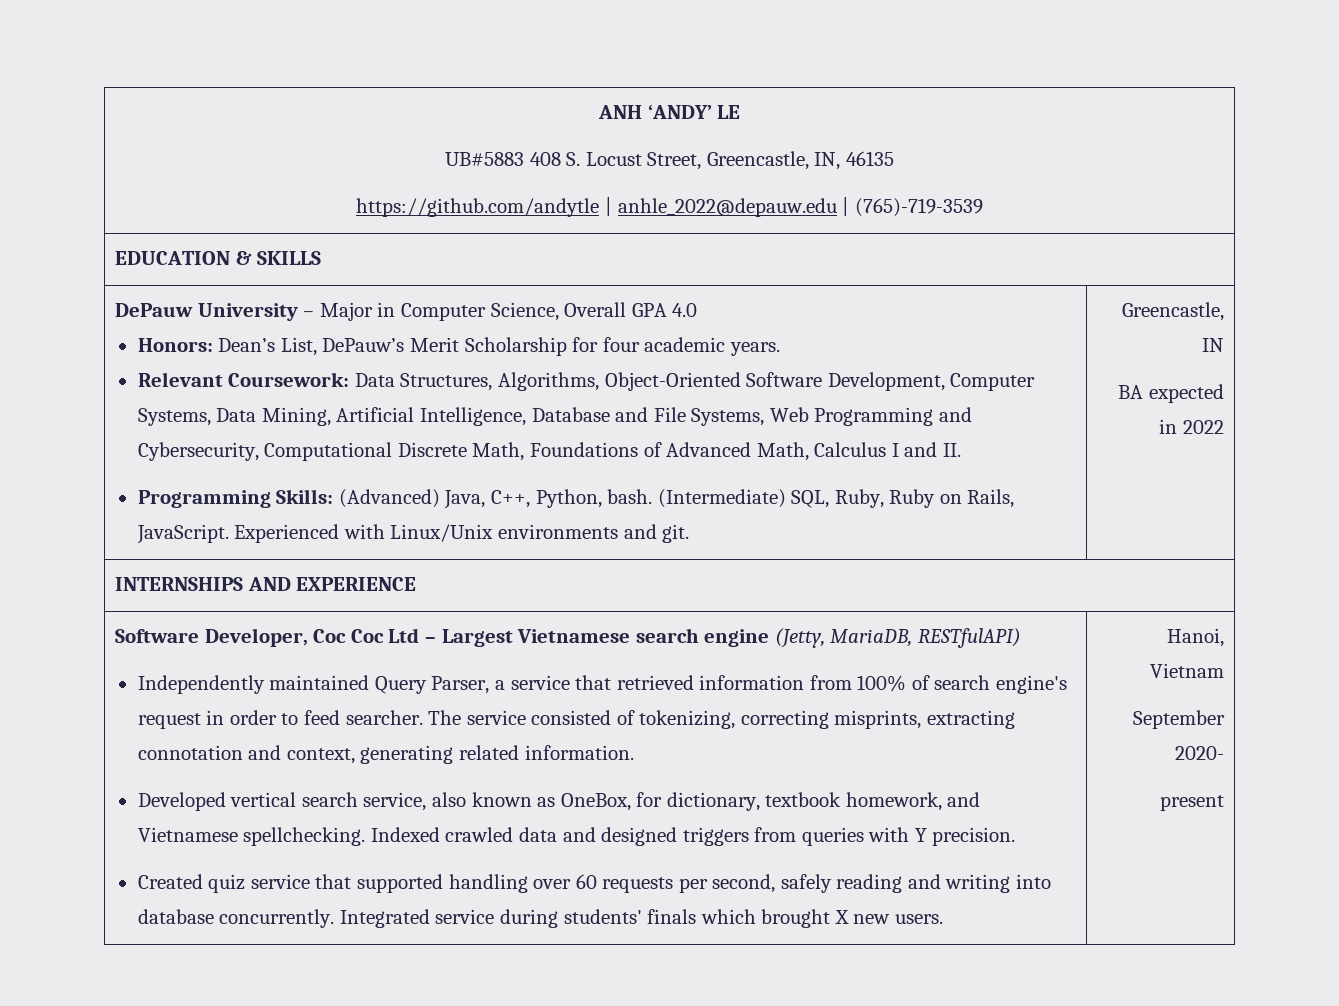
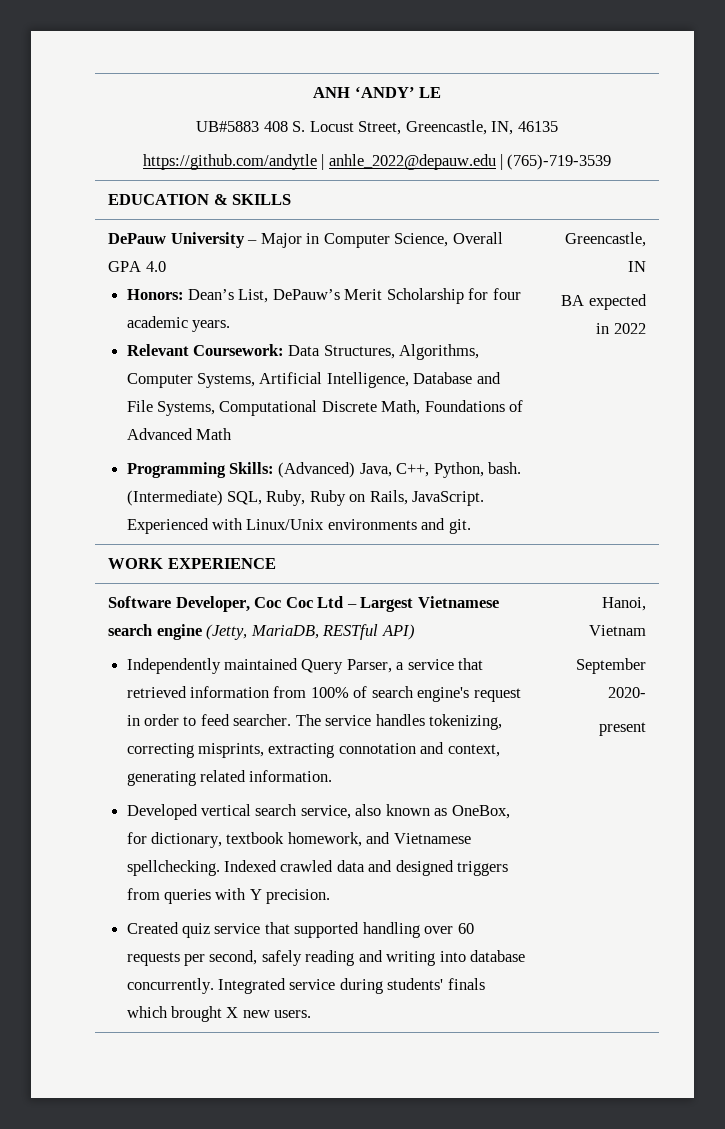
[604,372,1036,391] [137,407,331,426] Object-Oriented Software Development, Computer Systems, Data Mining, -> [126,373,255,388] Computer Systems,
[769,407,972,426] [137,442,259,461] Web Programming and Cybersecurity, -> (215, 408) none
[756,442,961,461] Math, Calculus I and II. -> [195,428,232,440] Math
[115,577,291,591] INTERNSHIPS AND -> [108,558,164,569] WORK
[917,628,1021,648] RESTfulAPI) -> [322,624,415,640] RESTful API)
[531,710,635,725] consisted of -> [375,714,425,726] handles

